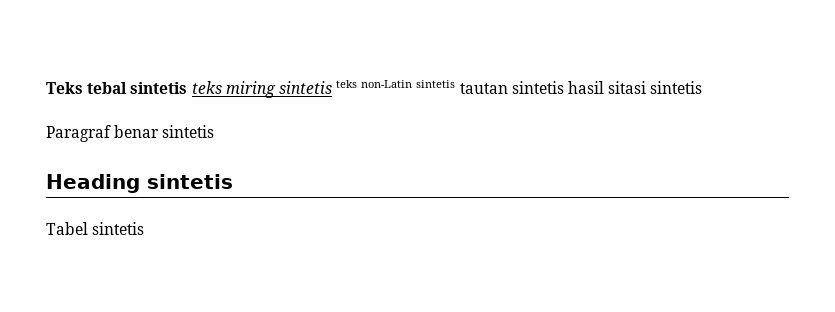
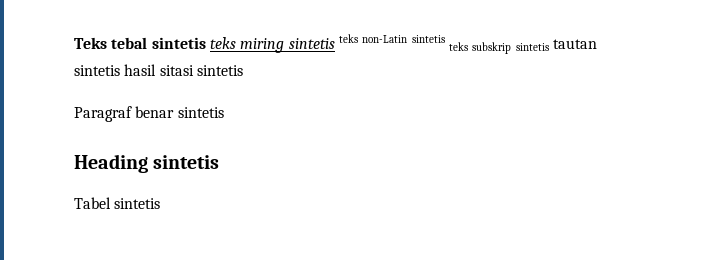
(456, 84) none -> [448,42,549,54] teks subskrip sintetis

